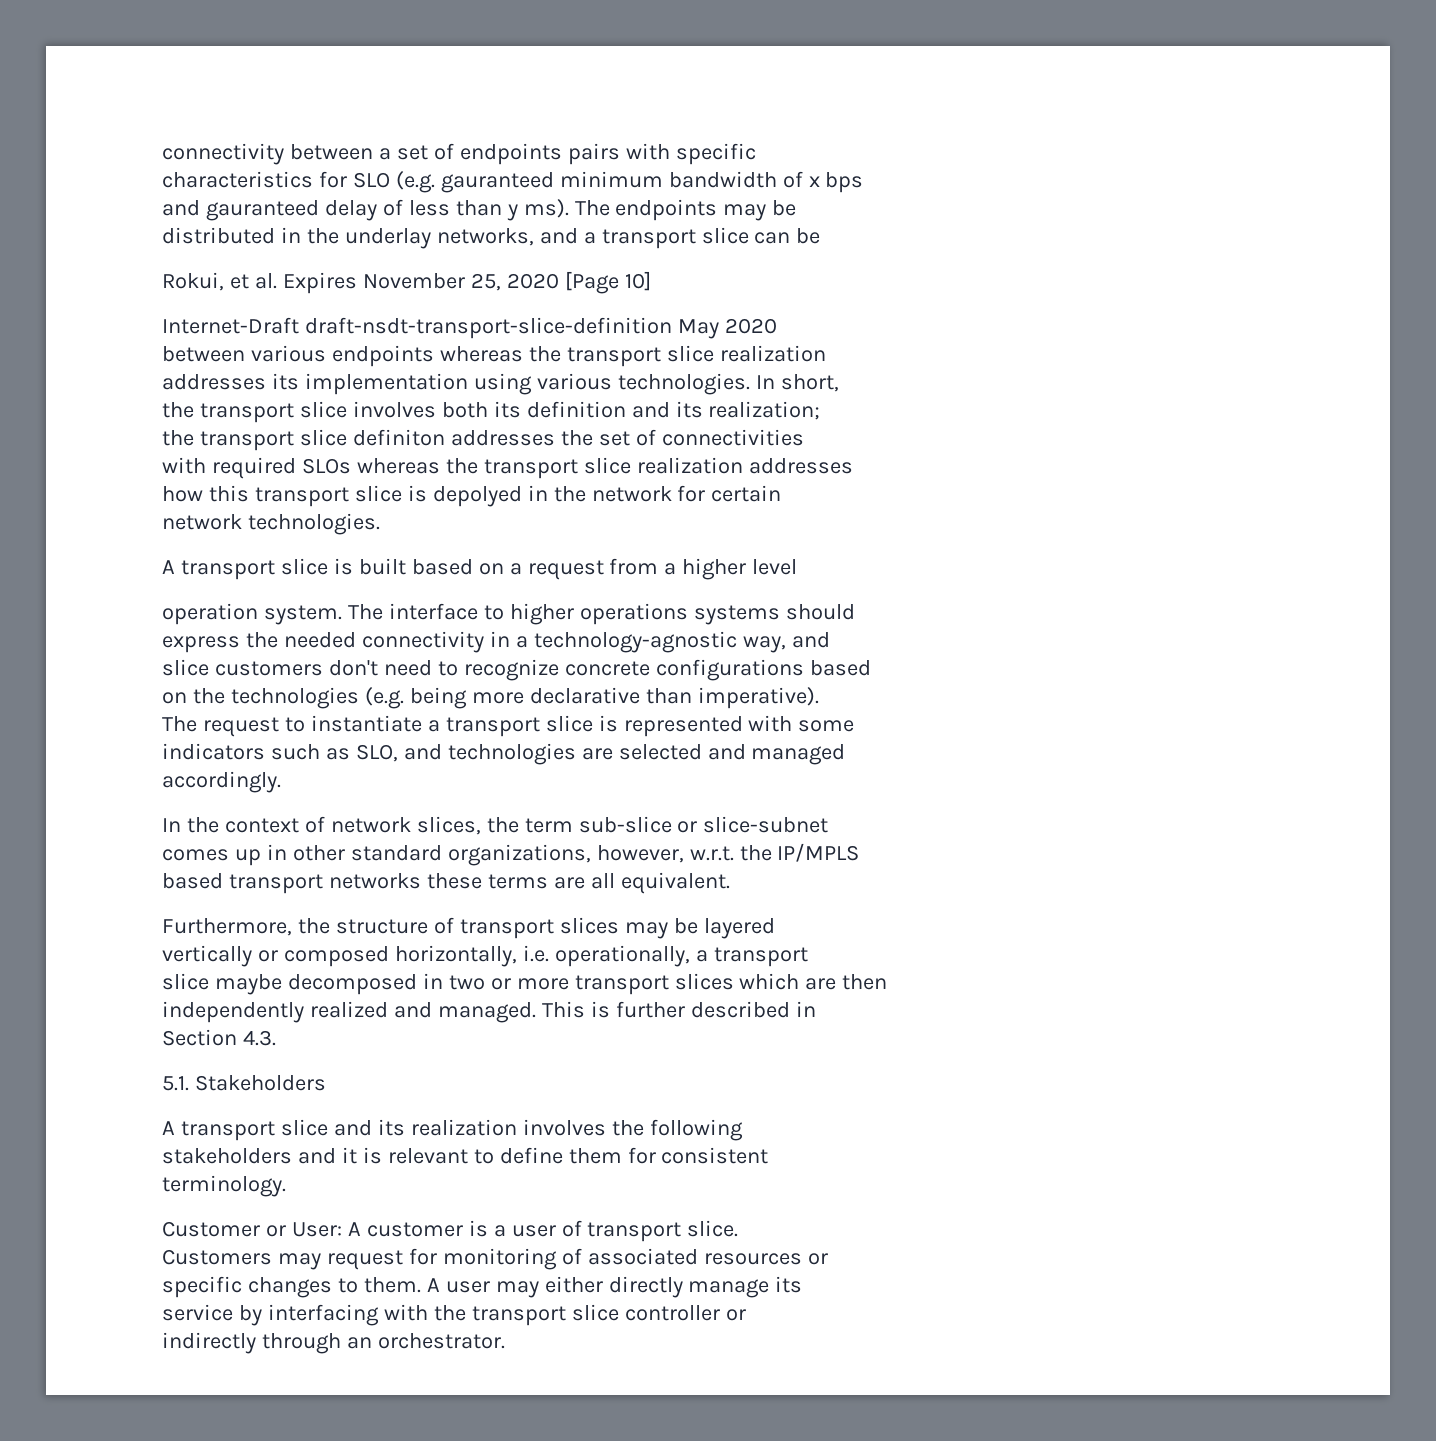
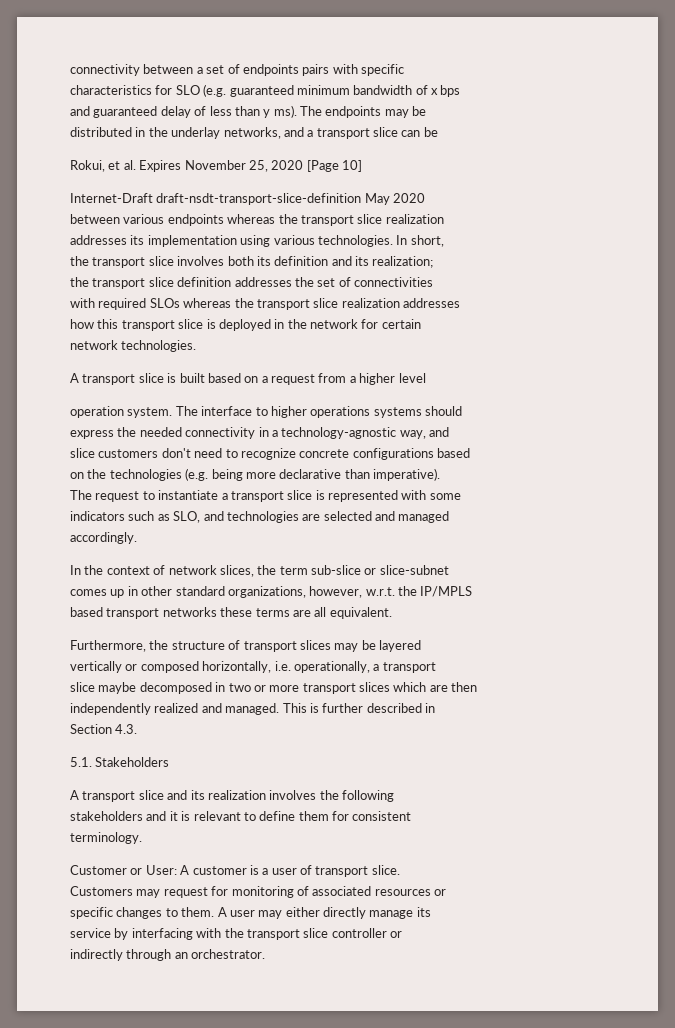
[440,172,554,193] gauranteed -> [229,85,294,97] guaranteed
[205,200,319,221] gauranteed -> [93,106,158,118] guaranteed
[352,429,445,446] definiton -> [177,277,232,287] definition
[432,486,522,507] depolyed -> [218,319,271,331] deployed

